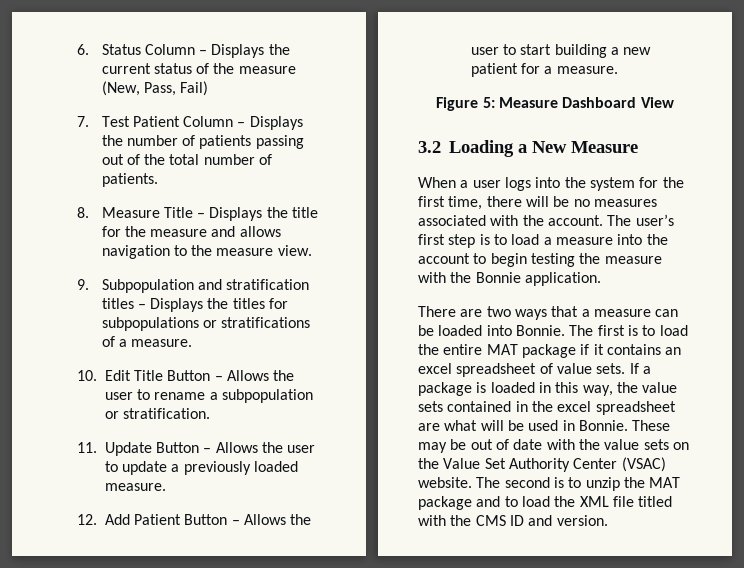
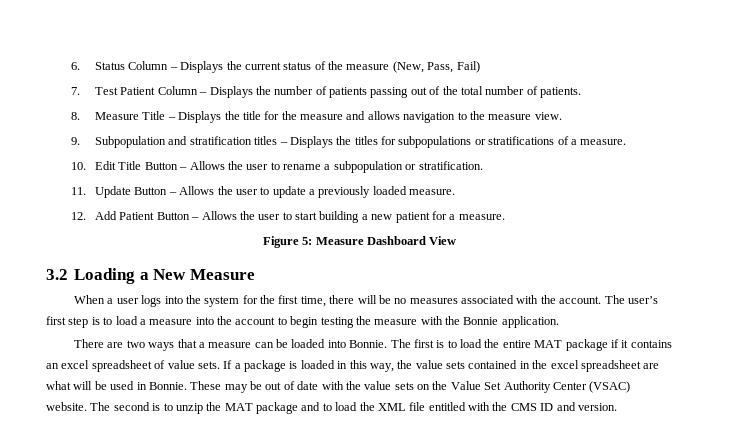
[638,496,673,507] titled -> [428,402,466,411] entitled

